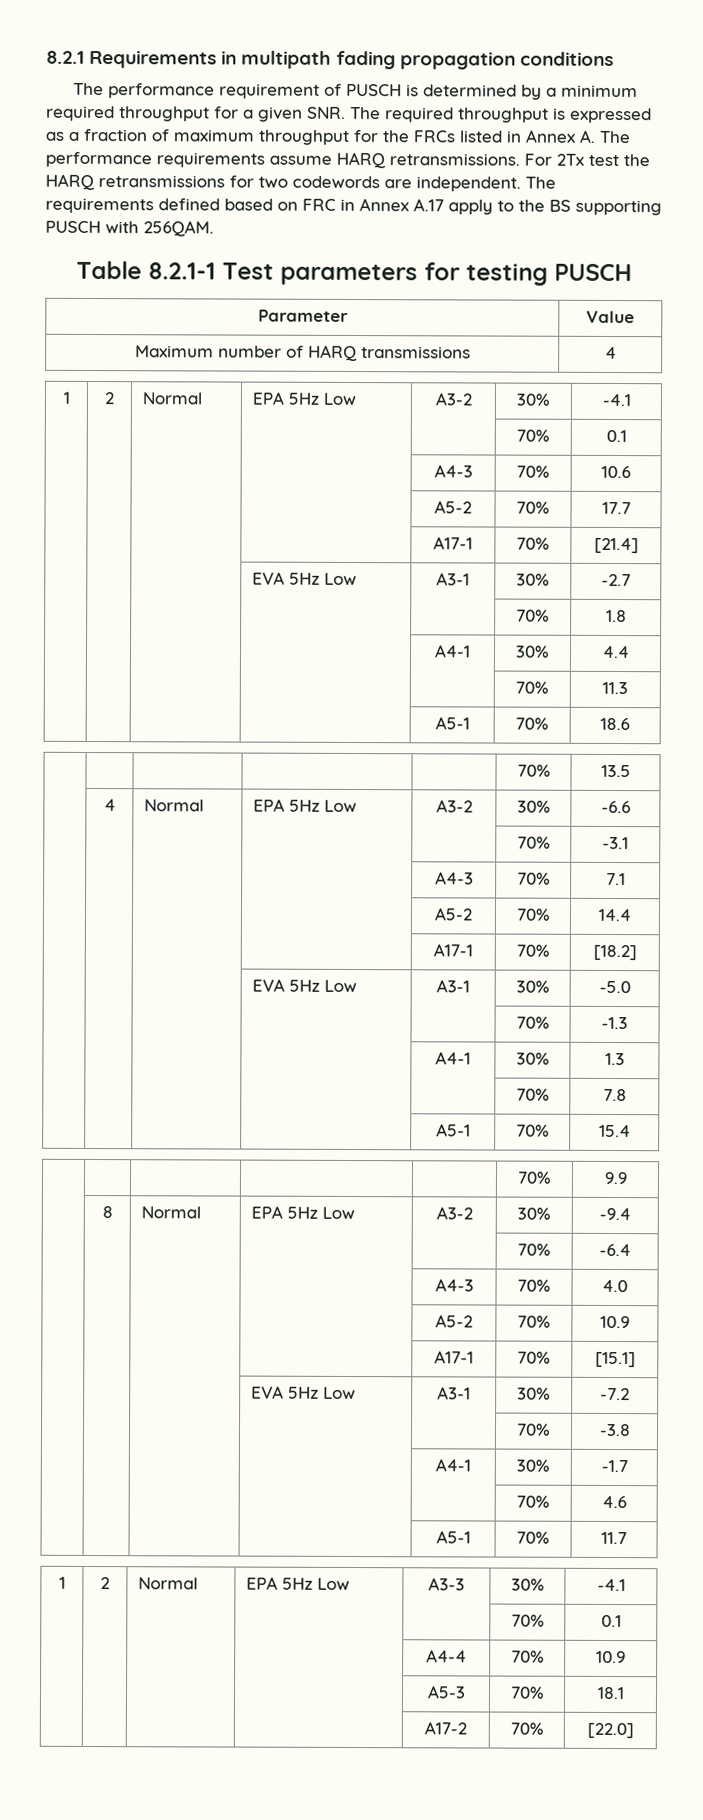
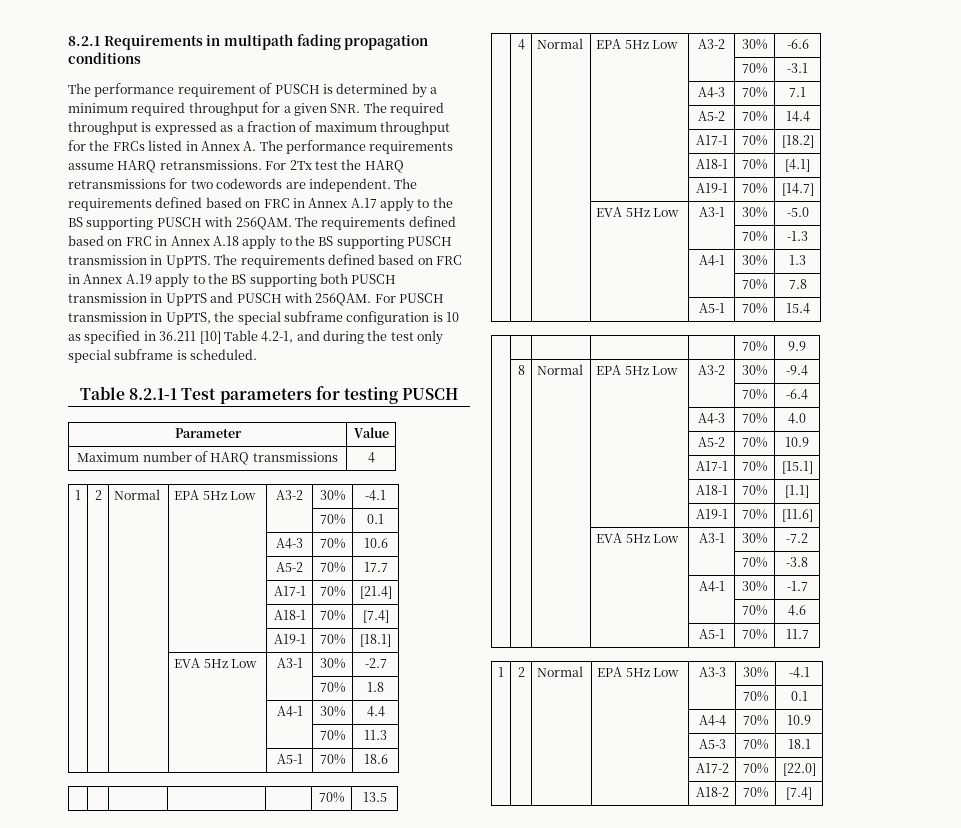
(214, 228) none -> [294,216,456,230] [68,235,453,250] [68,254,462,268] [68,273,397,288] [68,292,444,306] [68,311,459,325] [68,330,444,345] [68,349,258,363] The requirements defined based on FRC in Annex A.18 apply to the BS supporting PUSCH transmission in UpPTS. The requirements defined based on FRC in Annex A.19 apply to the BS supporting both PUSCH transmission in UpPTS and PUSCH with 256QAM. For PUSCH transmission in UpPTS, the special subframe configuration is 10 as specified in 36.211 [10] Table 4.2-1, and during the test only special subframe is scheduled.
(639, 545) none -> [273,610,306,620] [319,610,346,621] [362,610,389,623] [273,634,306,644] [319,634,346,645] [360,634,391,647] // | | | | A18-1 | 70% | [7.4] // | | | | A19-1 | 70% | [18.1]
(637, 952) none -> [695,159,728,169] [741,159,768,170] [785,159,810,172] [695,183,728,193] [741,183,768,194] [781,183,814,196] // | | | | A18-1 | 70% | [4.1] // | | | | A19-1 | 70% | [14.7]
(636, 1359) none -> [695,485,728,495] [741,485,768,496] [785,485,809,498] [695,509,728,519] [741,509,768,520] [781,509,813,522] // | | | | A18-1 | 70% | [1.1] // | | | | A19-1 | 70% | [11.6]
(634, 1730) none -> [695,787,729,797] [742,787,769,798] [786,787,812,800] // | | | | A18-2 | 70% | [7.4]

